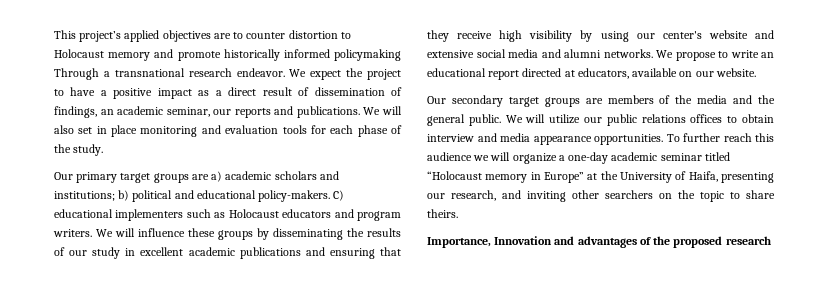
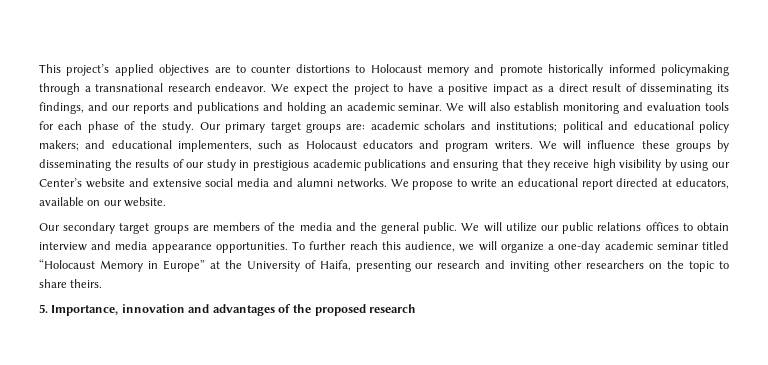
[288,30,338,39] distortion -> [295,64,350,73] distortions
[54,68,99,80] Through -> [39,83,80,95] through
[314,87,403,96] [54,106,402,118] [54,125,138,137] dissemination of findings, an academic seminar, our reports and publications. We will also set in place -> [640,83,730,95] [39,102,560,114] disseminating its findings, and our reports and publications and holding an academic seminar. We will also establish
(104, 150) // -> (195, 127) none
[191,171,223,182] are a) -> [346,124,366,130] are:
[118,190,130,201] b) -> (558, 127) none
[258,190,345,202] [54,209,184,221] policy-makers. C) educational implementers -> [699,121,730,133] [39,140,252,152] policy makers; and educational implementers,
[140,247,184,256] excellent -> [253,160,310,171] prestigious
[662,31,702,39] center's -> [39,178,82,187] Center’s
[427,152,472,161] audience -> [405,241,456,252] audience,
[485,174,528,183] memory -> [99,260,143,272] Memory
[451,190,496,201] research, -> [437,260,481,269] research
[605,190,653,199] searchers -> [586,260,645,269] researchers
[427,236,553,248] Importance, Innovation -> [39,304,185,316] 5. Importance, innovation

